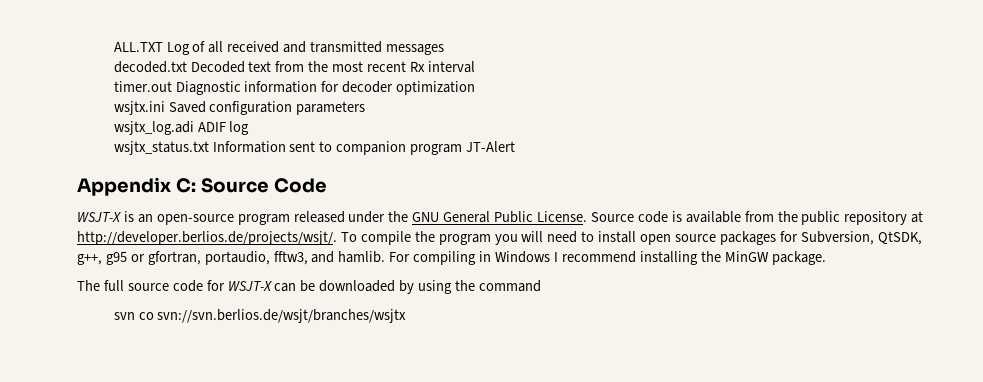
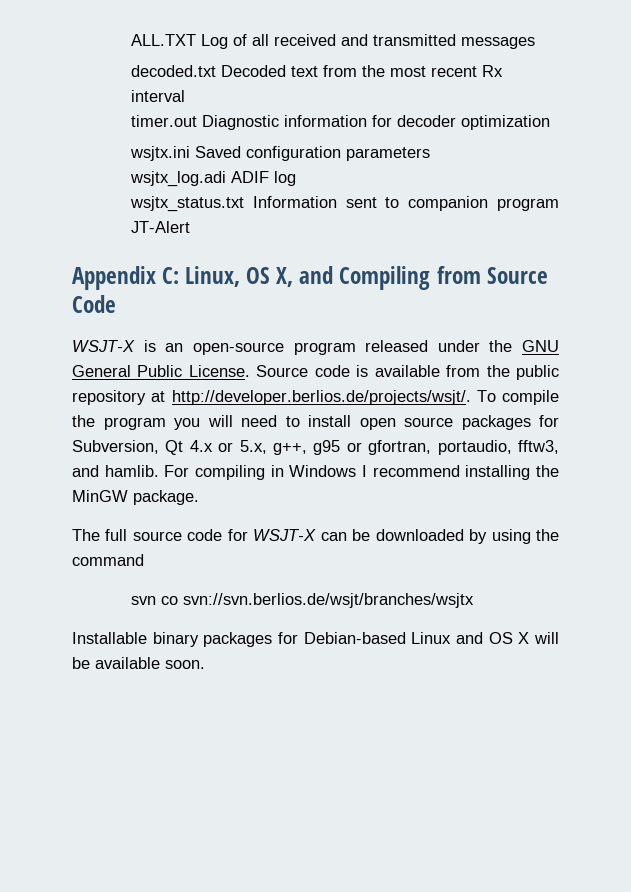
(196, 185) none -> [185,266,481,290] Linux, OS X, and Compiling from
[877,231,922,245] QtSDK, -> [165,440,267,455] Qt 4.x or 5.x,
(407, 316) none -> [72,632,559,647] [72,657,205,669] // Installable binary packages for Debian-based Linux and OS X will be available soon.

